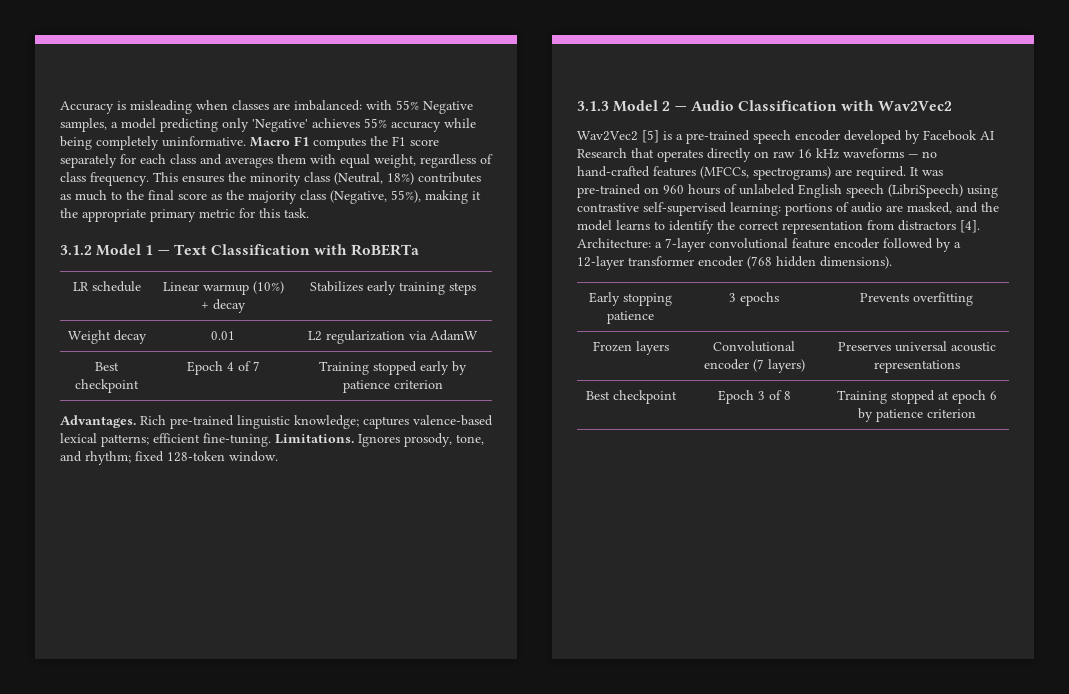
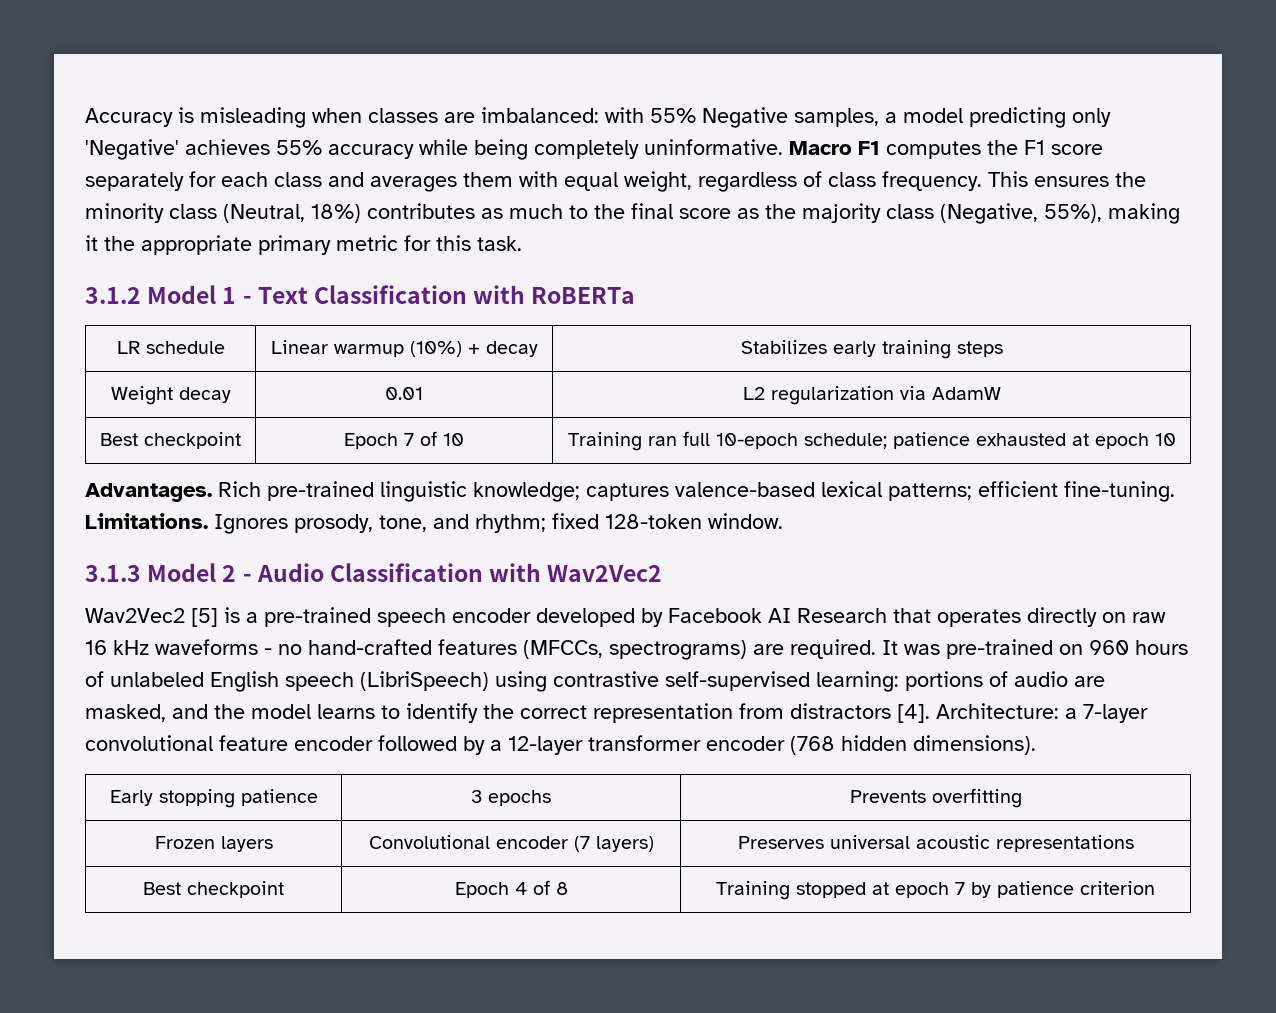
[157,250,170,255] — -> [242,296,252,304] -
[226,361,260,371] [319,361,467,375] [342,380,443,393] 4 of 7 | Training stopped early by patience criterion -> [404,431,464,446] [567,431,1176,451] 7 of 10 | Training ran full 10-epoch schedule; patience exhausted at epoch 10
[674,106,687,111] — -> [242,574,252,582] -
[908,154,918,158] — -> [264,648,272,655] -
[757,391,765,400] 3 -> [514,882,527,895] 4
[989,391,997,400] 6 -> [955,882,965,895] 7

